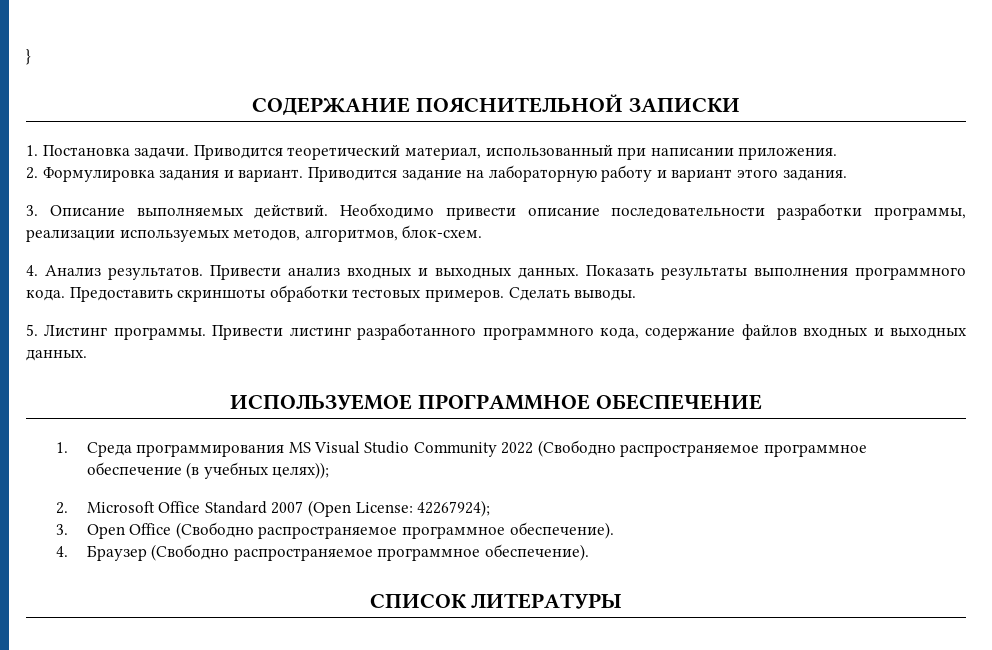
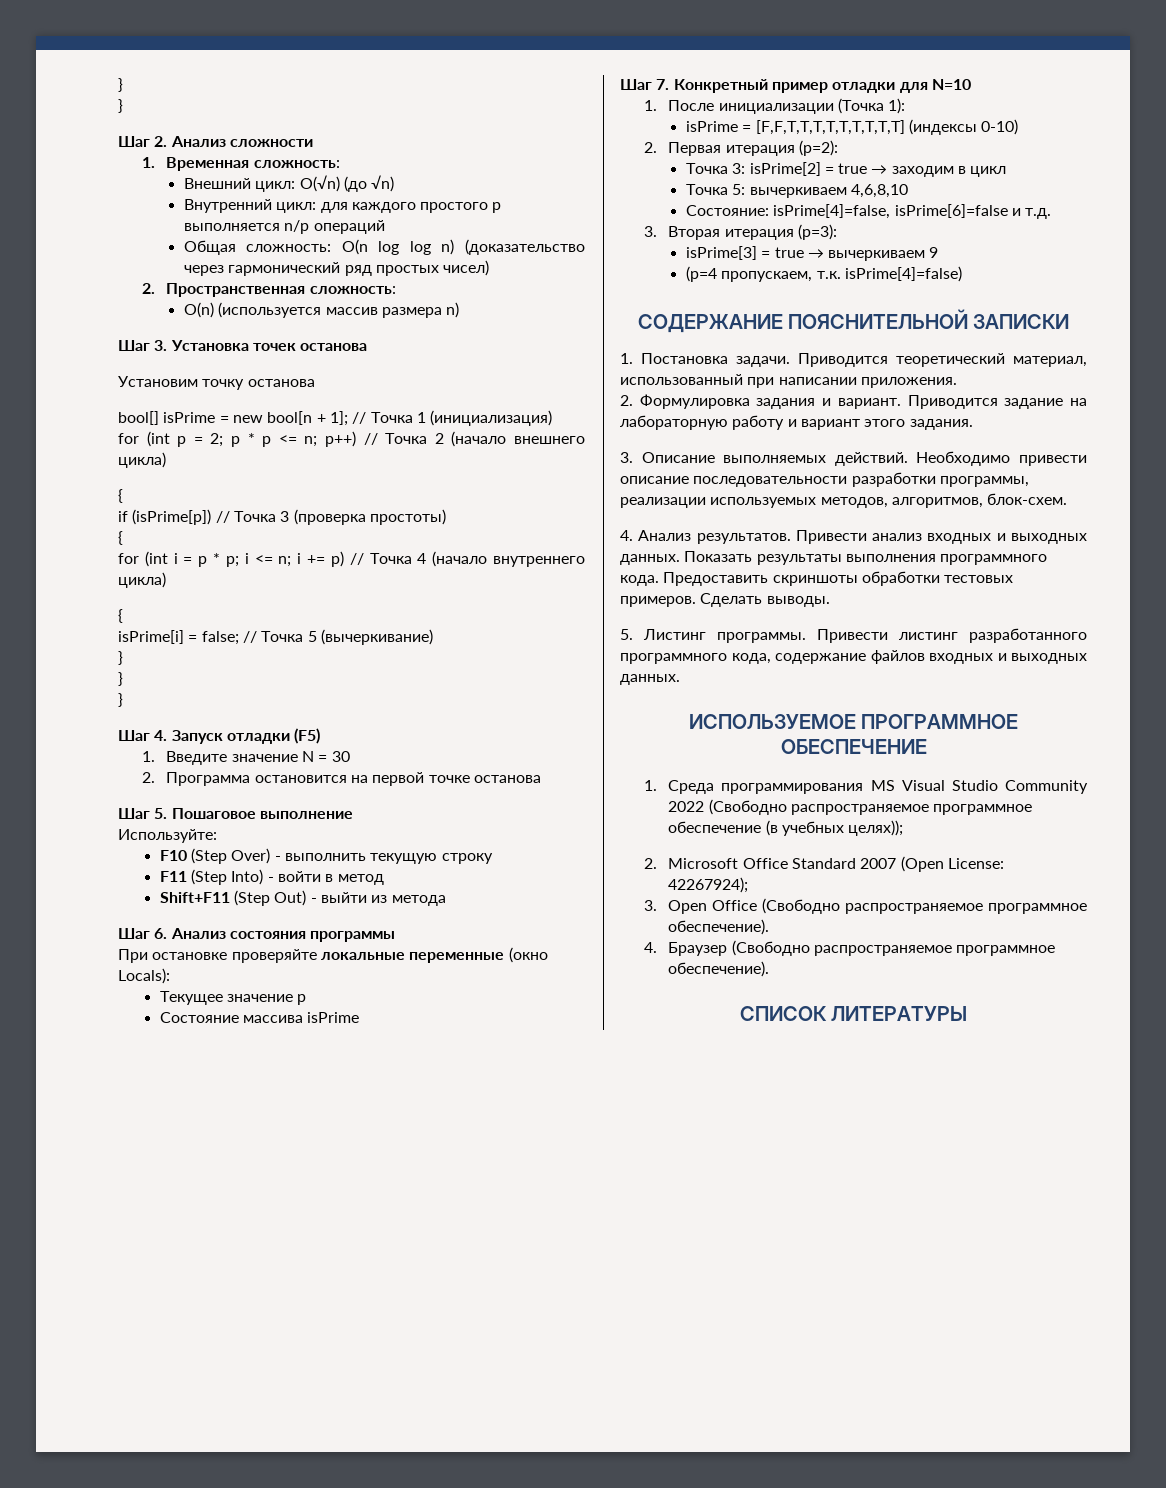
[26,49,31,65] } -> [118,78,123,92] [118,99,123,113] [118,136,313,147] [142,157,340,171] [183,175,395,192] [183,199,502,213] [183,220,385,234] [183,239,585,255] [183,260,490,276] [142,283,396,297] [183,302,460,318] [118,340,368,351] [118,376,315,390] [118,410,553,426] [118,431,585,447] [118,452,166,468] [118,489,123,503] [118,509,446,525] [118,531,123,545] [118,551,585,567] [118,572,166,588] [118,609,123,623] [118,629,433,645] [118,651,123,665] [118,672,123,686] [118,693,123,707] [118,728,321,744] [142,751,350,765] [142,772,541,786] [118,808,353,819] [118,829,217,843] [159,848,493,864] [159,869,384,885] [159,890,446,906] [118,928,396,942] [118,947,548,963] [118,968,170,984] [159,991,307,1005] [159,1012,360,1023] [620,79,971,93] [644,98,906,114] [685,119,1019,135] [644,140,838,156] [685,162,1007,177] [685,184,908,198] [685,204,1052,219] [644,224,837,240] [685,246,939,261] [685,266,962,282] } // } // Шаг 2. Анализ сложности // 1. Временная сложность: // Внешний цикл: O(√n) (до √n) // Внутренний цикл: для каждого простого p выполняется n/p операций // Общая сложность: O(n log log n) (доказательство через гармонический ряд простых чисел) // 2. Пространственная сложность: // O(n) (используется массив размера n) // Шаг 3. Установка точек останова // Установим точку останова // bool[] isPrime = new bool[n + 1]; // Точка 1 (инициализация) // for (int p = 2; p * p <= n; p++) // Точка 2 (начало внешнего цикла) // { // if (isPrime[p]) // Точка 3 (проверка простоты) // { // for (int i = p * p; i <= n; i += p) // Точка 4 (начало внутреннего цикла) // { // isPrime[i] = false; // Точка 5 (вычеркивание) // } // } // } // Шаг 4. Запуск отладки (F5) // 1. Введите значение N = 30 // 2. Программа остановится на первой точке останова // Шаг 5. Пошаговое выполнение // Используйте: // F10 (Step Over) - выполнить текущую строку // F11 (Step Into) - войти в метод // Shift+F11 (Step Out) - выйти из метода // Шаг 6. Анализ состояния программы // При остановке проверяйте локальные переменные (окно Locals): // Текущее значение p // Состояние массива isPrime // Шаг 7. Конкретный пример отладки для N=10 // 1. После инициализации (Точка 1): // isPrime = [F,F,T,T,T,T,T,T,T,T,T] (индексы 0-10) // 2. Первая итерация (p=2): // Точка 3: isPrime[2] = true → заходим в цикл // Точка 5: вычеркиваем 4,6,8,10 // Состояние: isPrime[4]=false, isPrime[6]=false и т.д. // 3. Вторая итерация (p=3): // isPrime[3] = true → вычеркиваем 9 // (p=4 пропускаем, т.к. isPrime[4]=false)

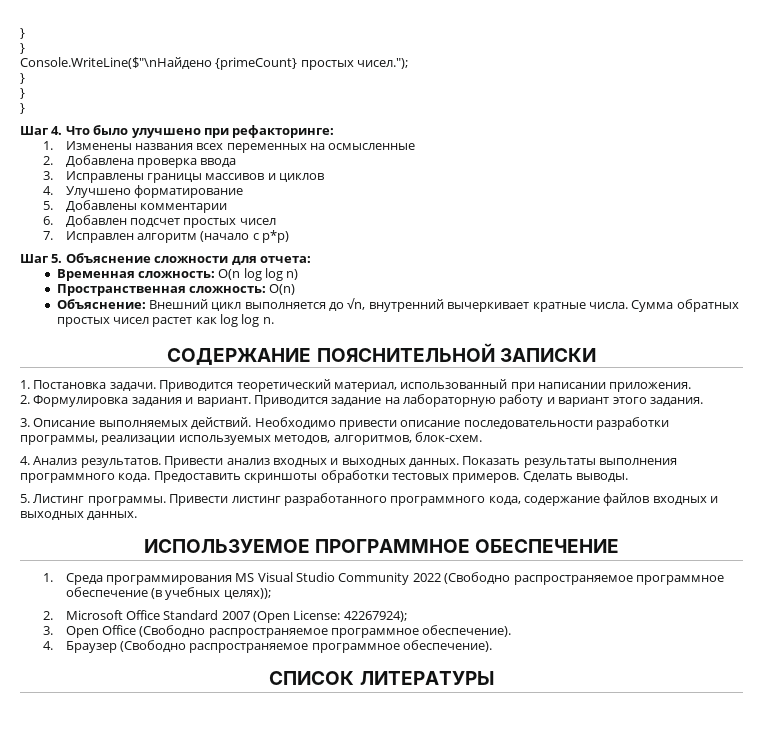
[118,78,123,92] [118,99,123,113] [118,136,313,147] [142,157,340,171] [183,175,395,192] [183,199,502,213] [183,220,385,234] [183,239,585,255] [183,260,490,276] [142,283,396,297] [183,302,460,318] [118,340,368,351] [118,376,315,390] [118,410,553,426] [118,431,585,447] [118,452,166,468] [118,489,123,503] [118,509,446,525] [118,531,123,545] [118,551,585,567] [118,572,166,588] [118,609,123,623] [118,629,433,645] } // } // Шаг 2. Анализ сложности // 1. Временная сложность: // Внешний цикл: O(√n) (до √n) // Внутренний цикл: для каждого простого p выполняется n/p операций // Общая сложность: O(n log log n) (доказательство через гармонический ряд простых чисел) // 2. Пространственная сложность: // O(n) (используется массив размера n) // Шаг 3. Установка точек останова // Установим точку останова // bool[] isPrime = new bool[n + 1]; // Точка 1 (инициализация) // for (int p = 2; p * p <= n; p++) // Точка 2 (начало внешнего цикла) // { // if (isPrime[p]) // Точка 3 (проверка простоты) // { // for (int i = p * p; i <= n; i += p) // Точка 4 (начало внутреннего цикла) // { // isPrime[i] = false; // Точка 5 (вычеркивание) -> [20,28,25,39] [20,43,25,54] [20,57,409,70] } // } // Console.WriteLine($"\nНайдено {primeCount} простых чисел.");
[171,728,321,744] [142,751,350,765] [142,772,541,786] [118,808,353,819] [118,829,217,843] [159,848,493,864] [159,869,384,885] [159,890,446,906] [118,928,396,942] [118,947,548,963] [118,968,170,984] [159,991,307,1005] [159,1012,360,1023] [620,79,971,93] [644,98,906,114] [685,119,1019,135] [644,140,838,156] [685,162,1007,177] [685,184,908,198] [685,204,1052,219] [644,224,837,240] [685,246,939,261] [685,266,962,282] Запуск отладки (F5) // 1. Введите значение N = 30 // 2. Программа остановится на первой точке останова // Шаг 5. Пошаговое выполнение // Используйте: // F10 (Step Over) - выполнить текущую строку // F11 (Step Into) - войти в метод // Shift+F11 (Step Out) - выйти из метода // Шаг 6. Анализ состояния программы // При остановке проверяйте локальные переменные (окно Locals): // Текущее значение p // Состояние массива isPrime // Шаг 7. Конкретный пример отладки для N=10 // 1. После инициализации (Точка 1): // isPrime = [F,F,T,T,T,T,T,T,T,T,T] (индексы 0-10) // 2. Первая итерация (p=2): // Точка 3: isPrime[2] = true → заходим в цикл // Точка 5: вычеркиваем 4,6,8,10 // Состояние: isPrime[4]=false, isPrime[6]=false и т.д. // 3. Вторая итерация (p=3): // isPrime[3] = true → вычеркиваем 9 // (p=4 пропускаем, т.к. isPrime[4]=false) -> [65,125,335,138] [42,141,416,153] [42,155,237,168] [42,171,325,183] [42,185,243,198] [42,200,227,213] [42,215,276,228] [42,230,290,243] [20,253,311,265] [56,268,299,281] [56,284,296,296] [56,298,739,312] [56,314,274,327] Что было улучшено при рефакторинге: // 1. Изменены названия всех переменных на осмысленные // 2. Добавлена проверка ввода // 3. Исправлены границы массивов и циклов // 4. Улучшено форматирование // 5. Добавлены комментарии // 6. Добавлен подсчет простых чисел // 7. Исправлен алгоритм (начало с p*p) // Шаг 5. Объяснение сложности для отчета: // Временная сложность: O(n log log n) // Пространственная сложность: O(n) // Объяснение: Внешний цикл выполняется до √n, внутренний вычеркивает кратные числа. Сумма обратных простых чисел растет как log log n.

